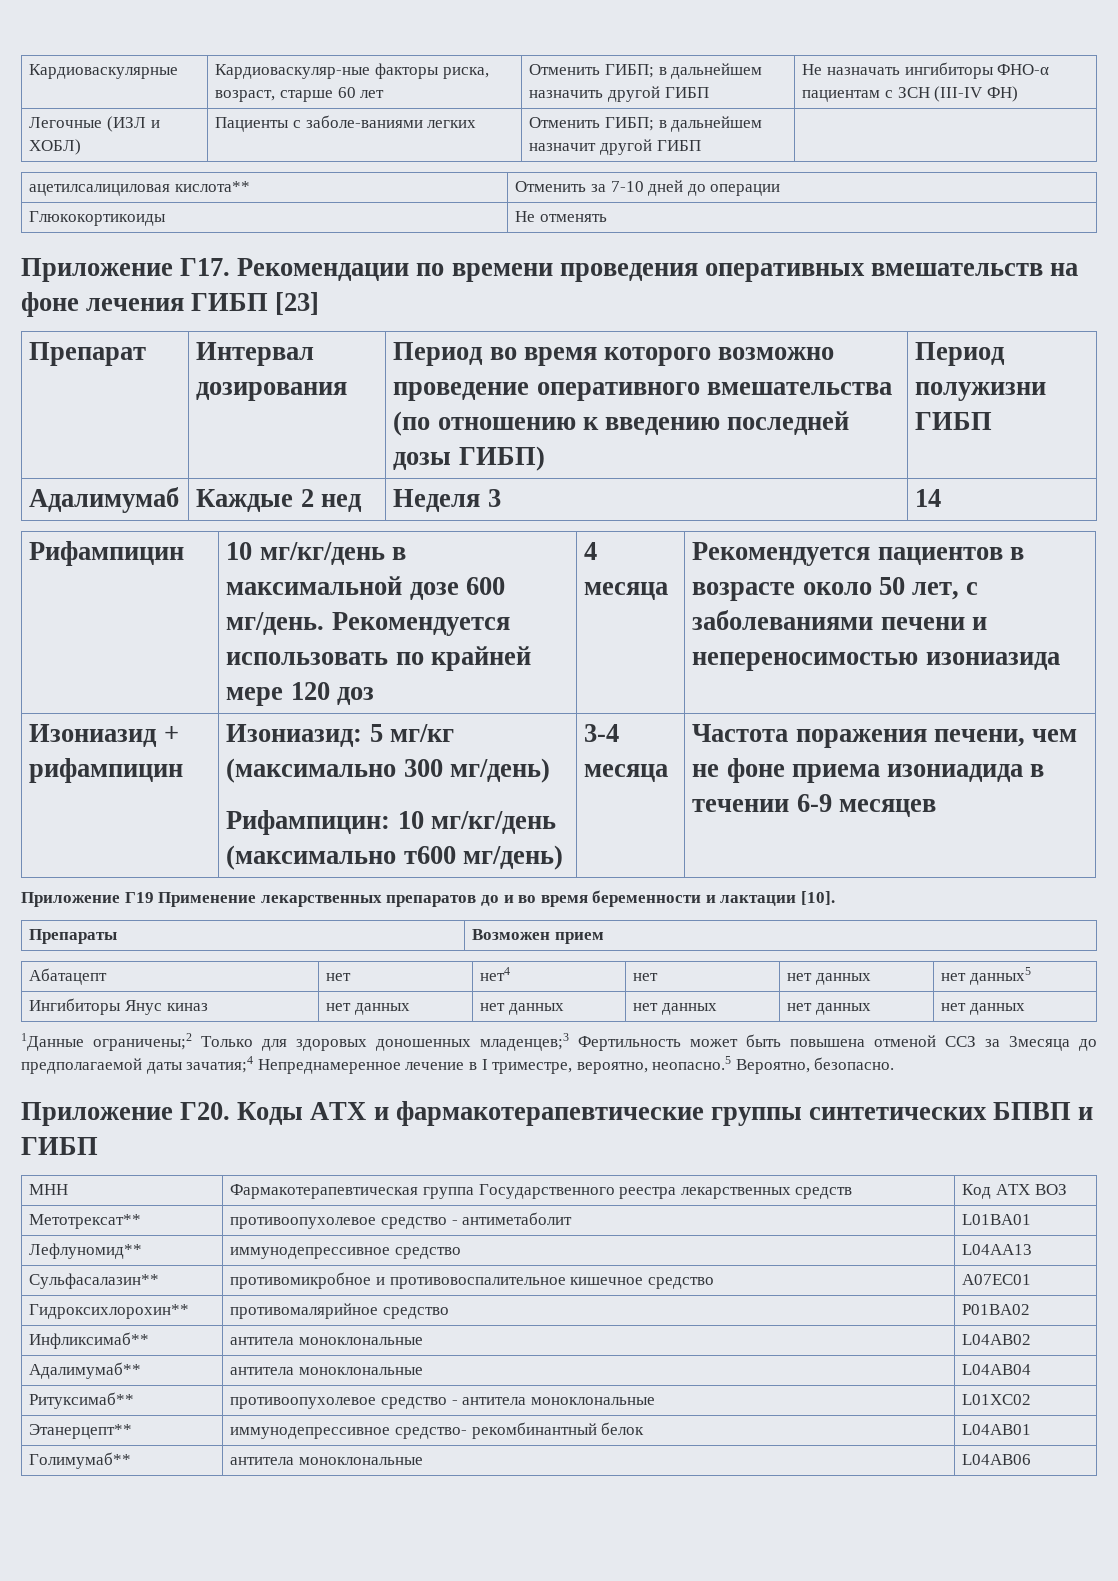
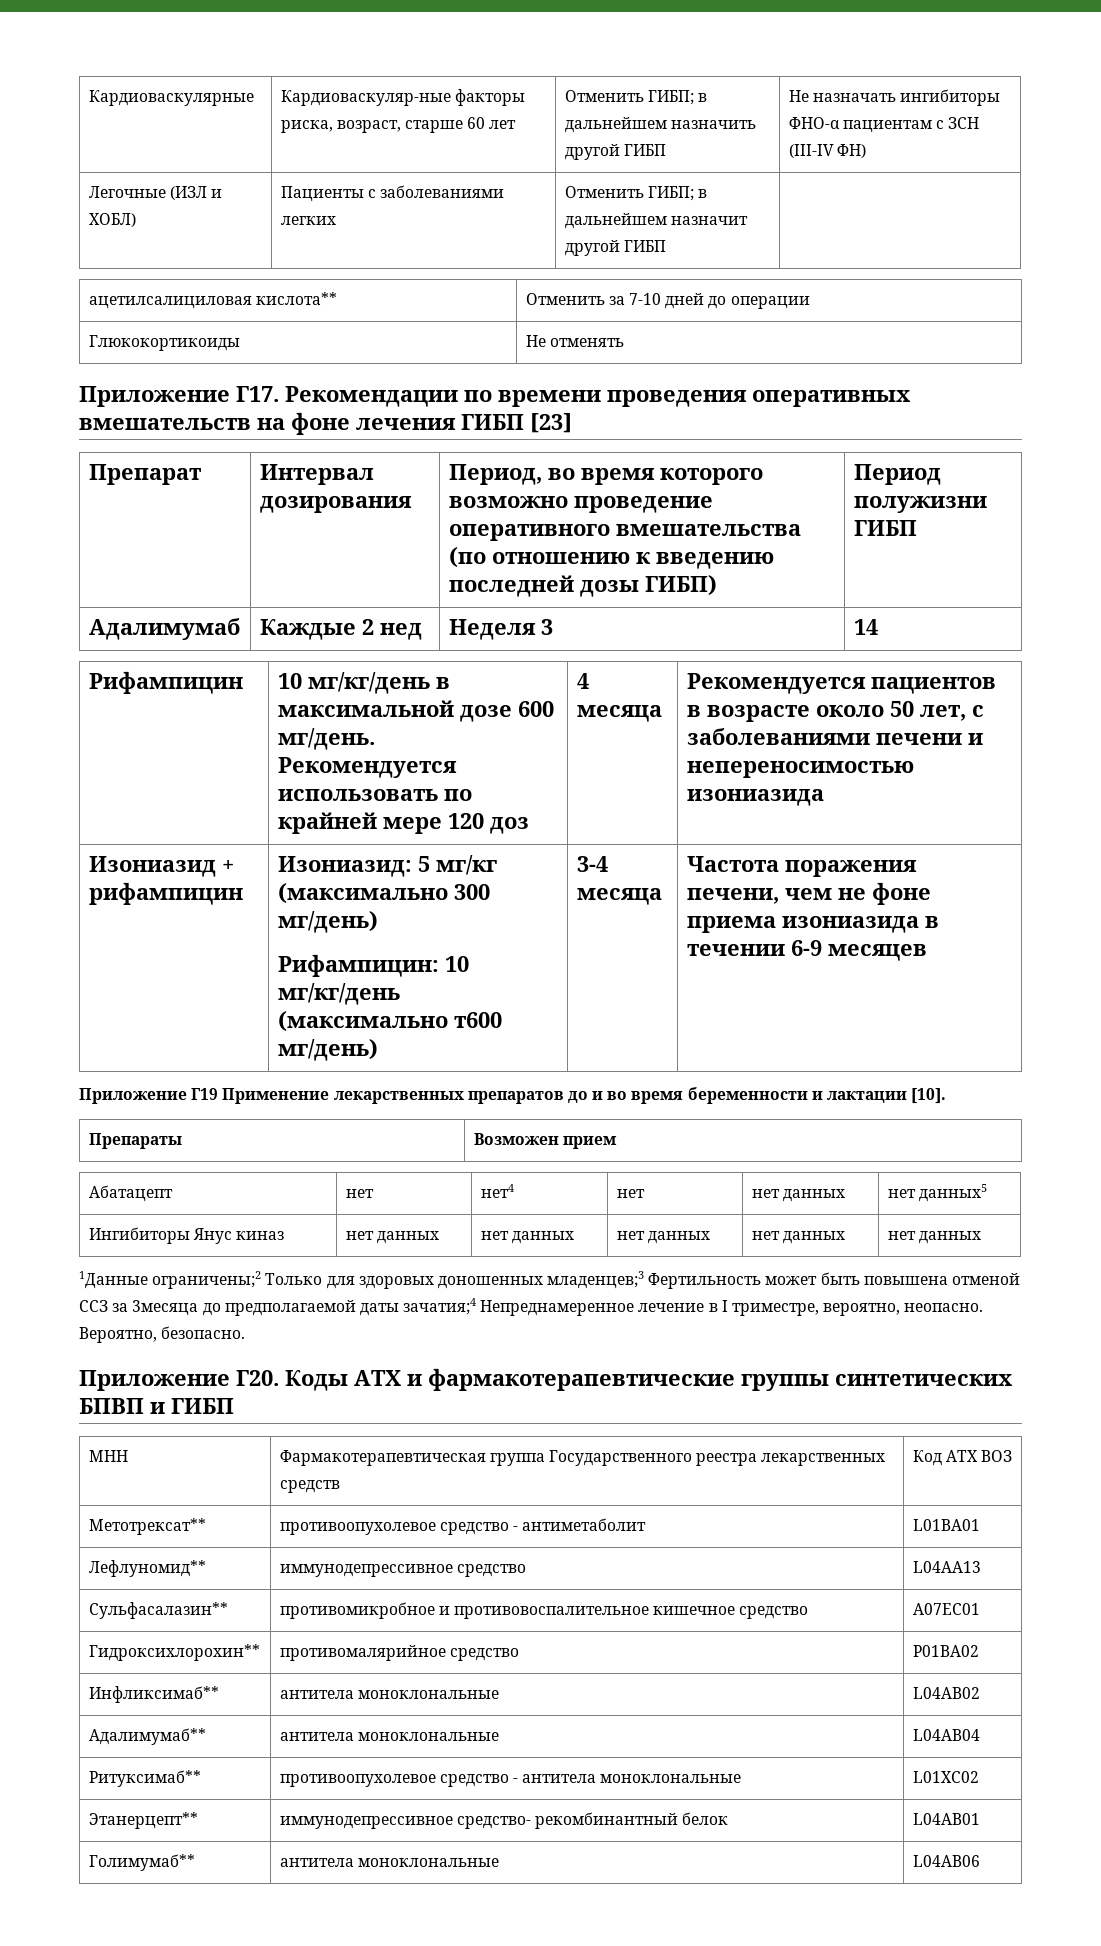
[305,115,423,128] заболе-ваниями -> [380,185,505,198] заболеваниями
[393,342,484,366] Период -> [448,464,542,485] Период,
[886,764,1023,782] изониадида -> [781,916,919,933] изониазида
[652,1056,732,1070] неопасно.5 -> [904,1303,984,1312] неопасно.

